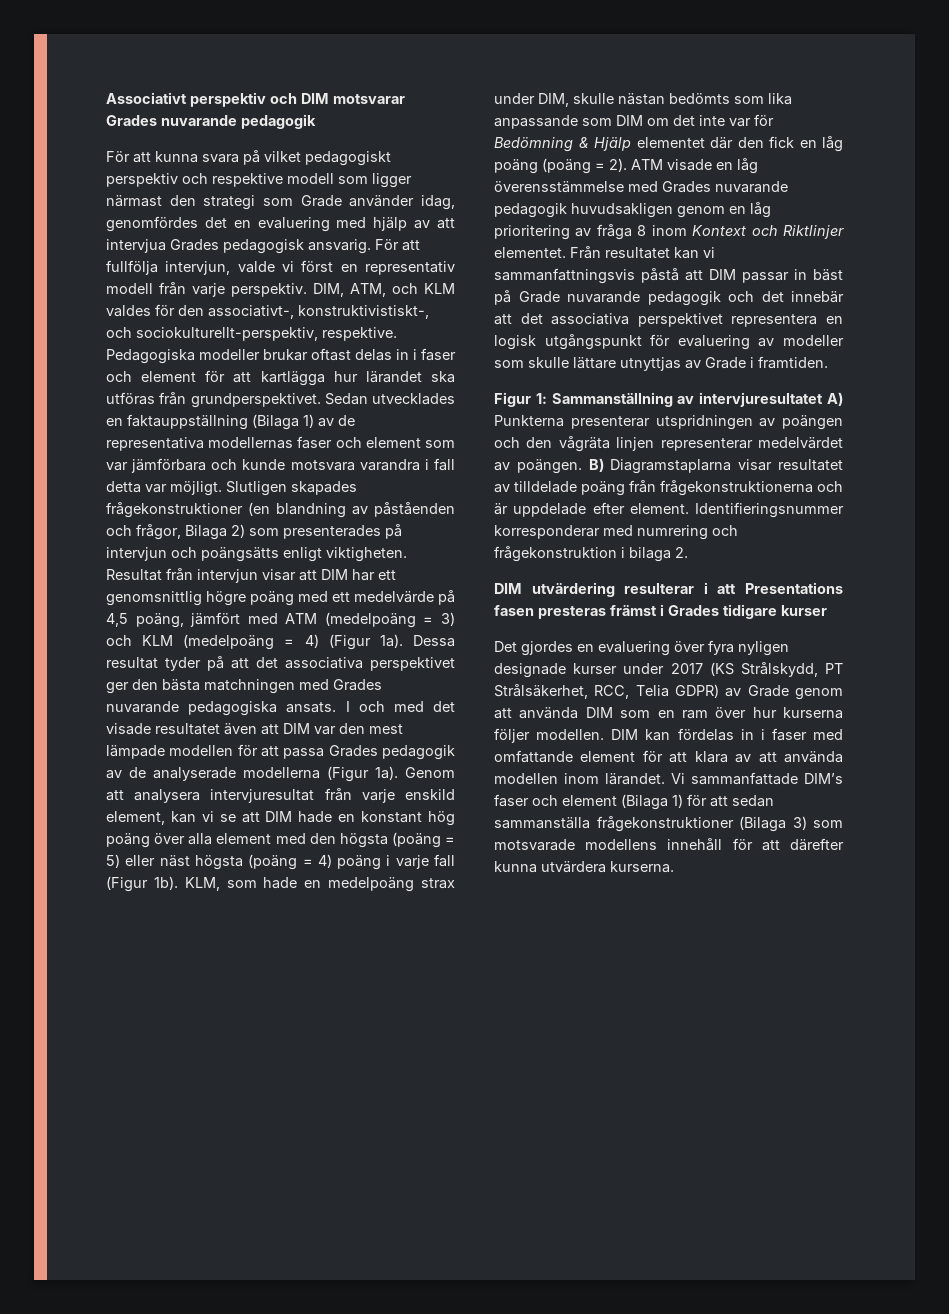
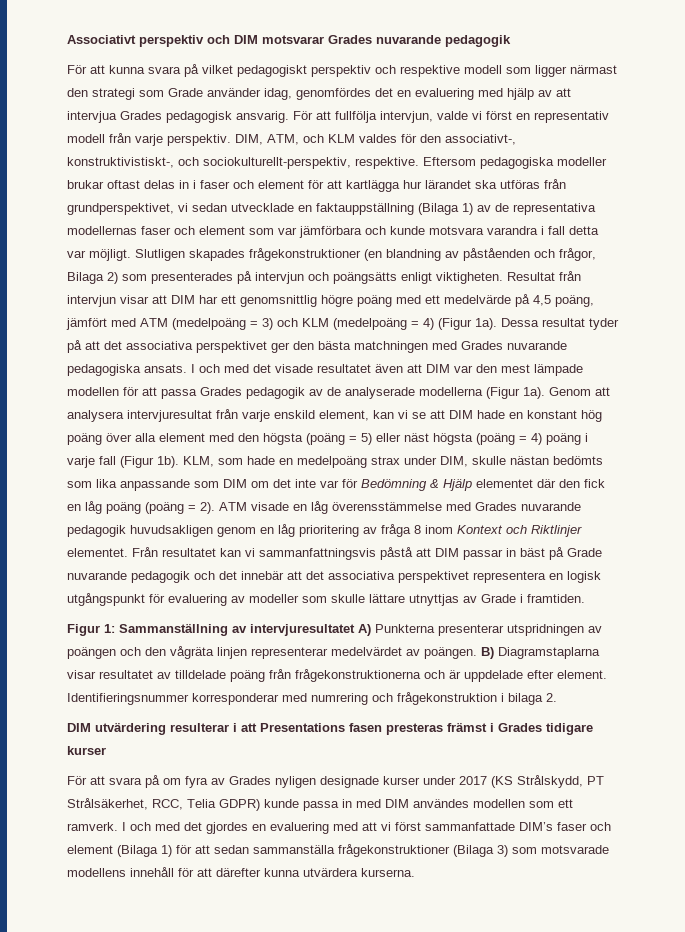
[106,349,195,364] Pedagogiska -> [423,157,554,169] Eftersom pedagogiska
[190,393,455,408] grundperspektivet. Sedan utvecklades -> [67,203,294,215] grundperspektivet, vi sedan utvecklade
[494,640,734,656] Det gjordes en evaluering över fyra -> [67,775,271,788] För att svara på om fyra av Grades
[725,685,843,700] [494,707,843,719] [494,728,843,743] [494,750,843,763] [494,773,685,785] av Grade genom att använda DIM som en ram över hur kurserna följer modellen. DIM kan fördelas in i faser med omfattande element för att klara av att använda modellen inom lärandet. Vi -> [264,799,573,811] [67,822,421,834] kunde passa in med DIM användes modellen som ett ramverk. I och med det gjordes en evaluering med att vi först

